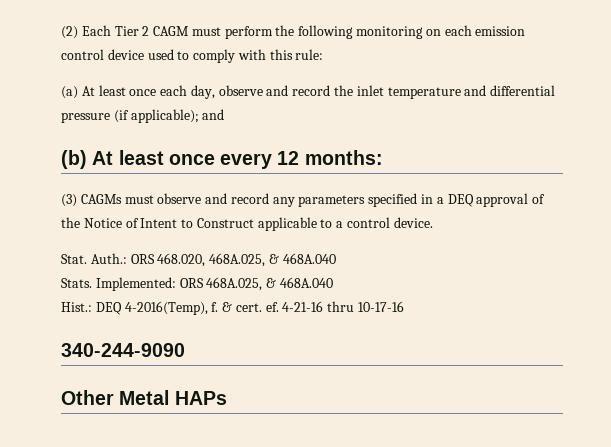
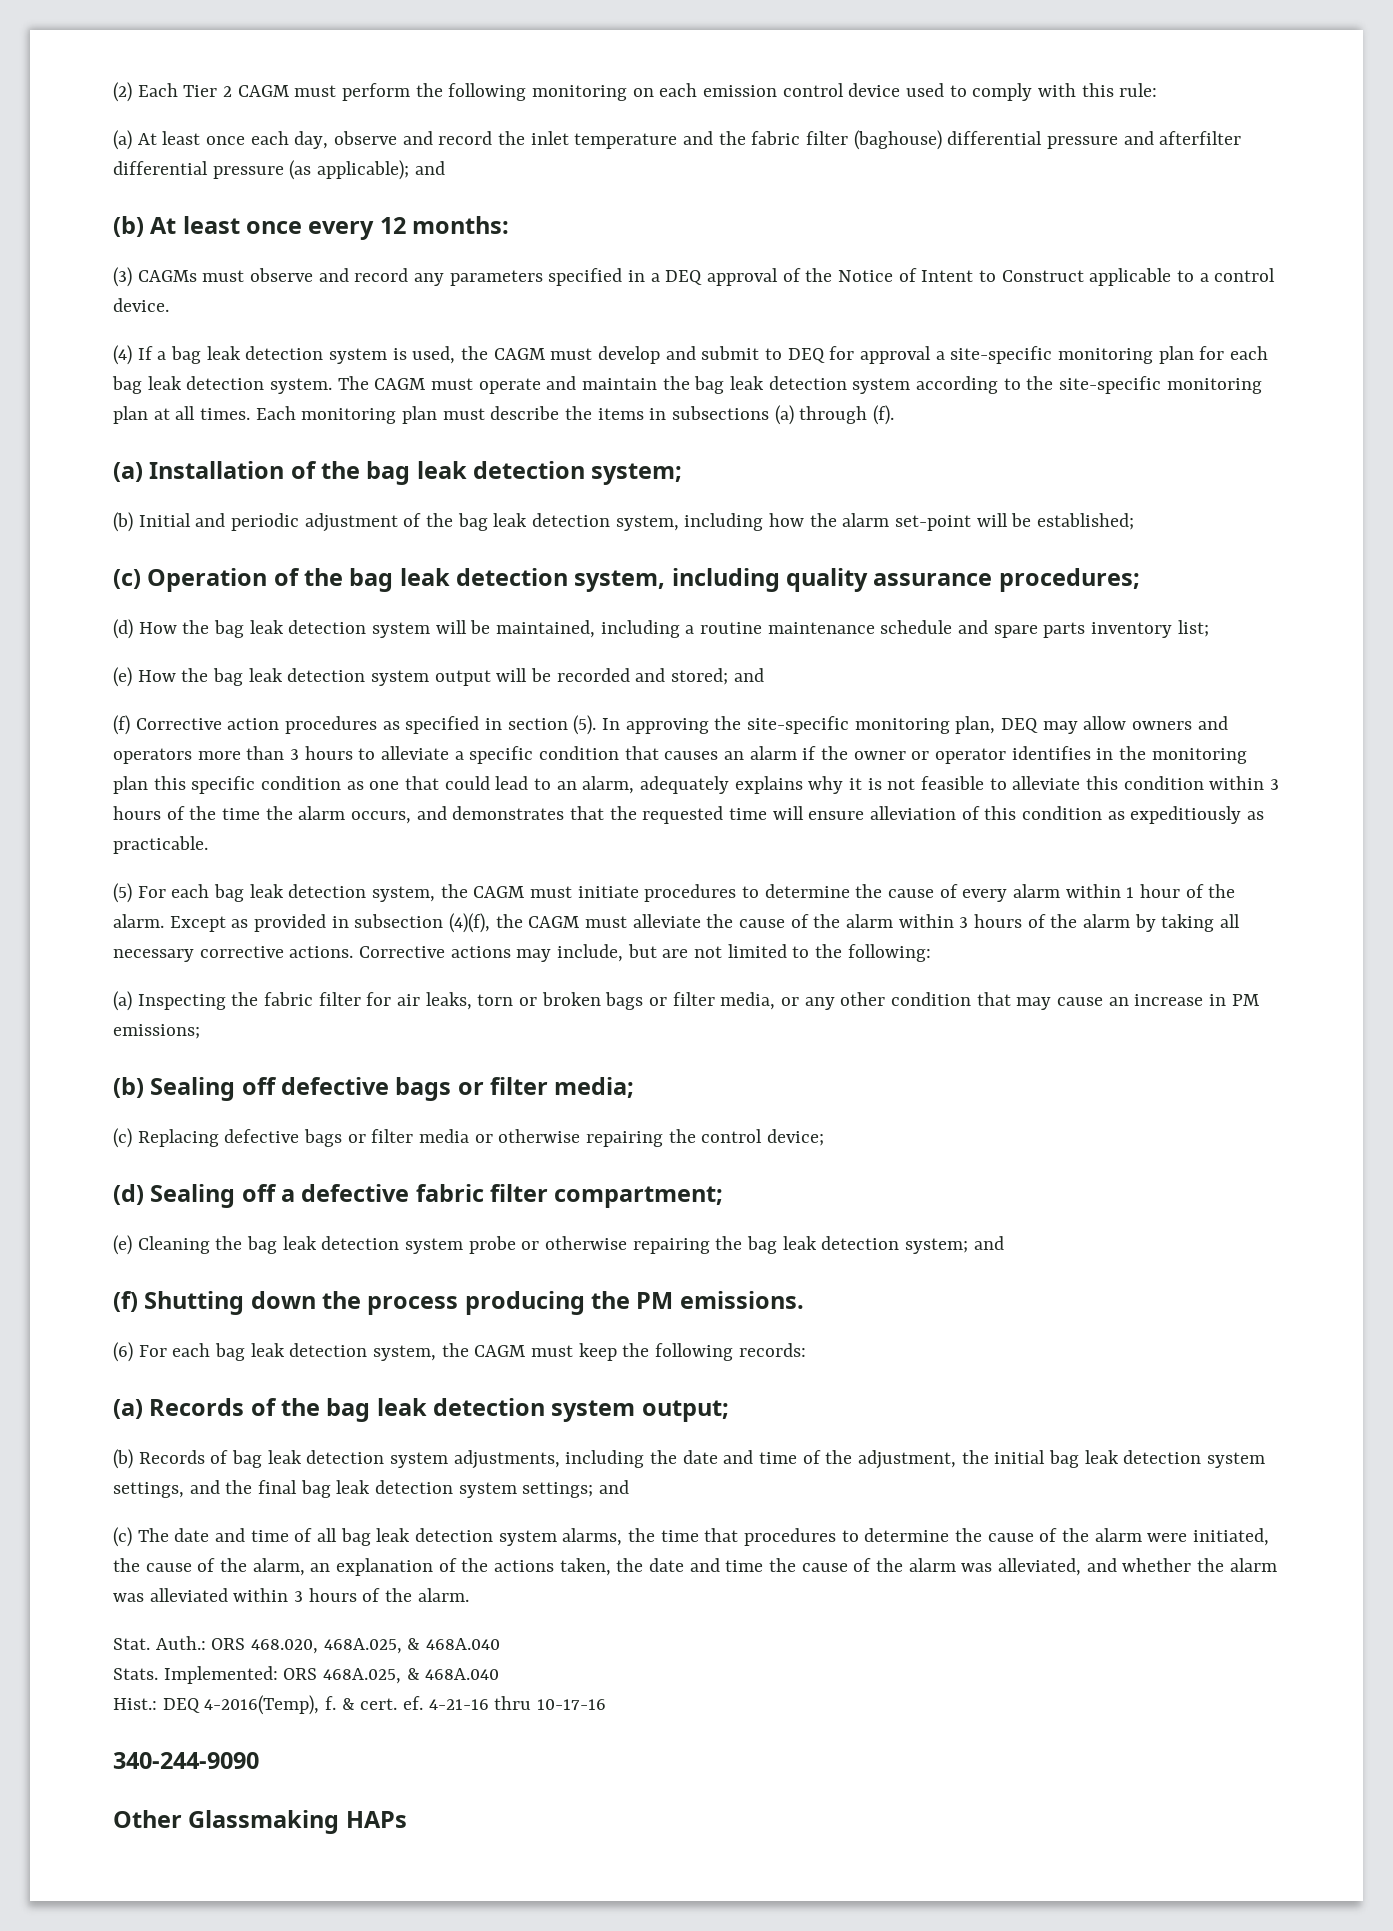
[490,85,556,96] [61,110,129,123] differential pressure (if -> [718,130,1242,150] [113,160,312,180] the fabric filter (baghouse) differential pressure and afterfilter differential pressure (as
(433, 222) none -> [113,345,1269,365] [112,376,1262,394] [113,405,895,425] [113,461,683,485] [113,512,1135,532] [113,568,1140,592] [113,619,1209,639] [113,667,764,687] [113,715,1228,735] [113,746,1247,764] [113,776,1280,794] [113,806,1265,824] [113,836,208,854] [113,883,1236,903] [113,913,1241,933] [113,944,931,962] [113,991,1259,1011] [113,1024,200,1039] [113,1077,635,1101] [113,1128,825,1148] [113,1184,724,1208] [113,1235,1004,1255] [113,1291,804,1315] [113,1342,806,1362] [113,1398,729,1422] [113,1449,1266,1469] [113,1480,630,1498] [113,1527,1270,1547] [113,1558,1277,1576] [113,1588,469,1602] // (4) If a bag leak detection system is used, the CAGM must develop and submit to DEQ for approval a site-specific monitoring plan for each bag leak detection system. The CAGM must operate and maintain the bag leak detection system according to the site-specific monitoring plan at all times. Each monitoring plan must describe the items in subsections (a) through (f). // (a) Installation of the bag leak detection system; // (b) Initial and periodic adjustment of the bag leak detection system, including how the alarm set-point will be established; // (c) Operation of the bag leak detection system, including quality assurance procedures; // (d) How the bag leak detection system will be maintained, including a routine maintenance schedule and spare parts inventory list; // (e) How the bag leak detection system output will be recorded and stored; and // (f) Corrective action procedures as specified in section (5). In approving the site-specific monitoring plan, DEQ may allow owners and operators more than 3 hours to alleviate a specific condition that causes an alarm if the owner or operator identifies in the monitoring plan this specific condition as one that could lead to an alarm, adequately explains why it is not feasible to alleviate this condition within 3 hours of the time the alarm occurs, and demonstrates that the requested time will ensure alleviation of this condition as expeditiously as practicable. // (5) For each bag leak detection system, the CAGM must initiate procedures to determine the cause of every alarm within 1 hour of the alarm. Except as provided in subsection (4)(f), the CAGM must alleviate the cause of the alarm within 3 hours of the alarm by taking all necessary corrective actions. Corrective actions may include, but are not limited to the following: // (a) Inspecting the fabric filter for air leaks, torn or broken bags or filter media, or any other condition that may cause an increase in PM emissions; // (b) Sealing off defective bags or filter media; // (c) Replacing defective bags or filter media or otherwise repairing the control device; // (d) Sealing off a defective fabric filter compartment; // (e) Cleaning the bag leak detection system probe or otherwise repairing the bag leak detection system; and // (f) Shutting down the process producing the PM emissions. // (6) For each bag leak detection system, the CAGM must keep the following records: // (a) Records of the bag leak detection system output; // (b) Records of bag leak detection system adjustments, including the date and time of the adjustment, the initial bag leak detection system settings, and the final bag leak detection system settings; and // (c) The date and time of all bag leak detection system alarms, the time that procedures to determine the cause of the alarm were initiated, the cause of the alarm, an explanation of the actions taken, the date and time the cause of the alarm was alleviated, and whether the alarm was alleviated within 3 hours of the alarm.
[119,390,170,405] Metal -> [188,1810,340,1834] Glassmaking

